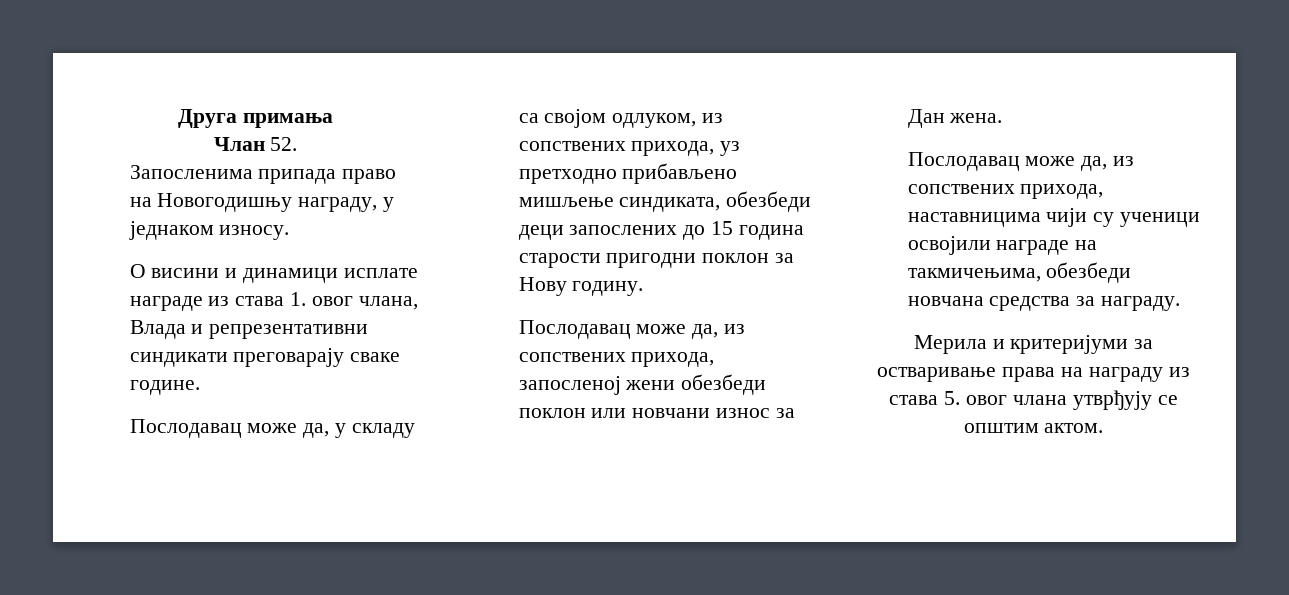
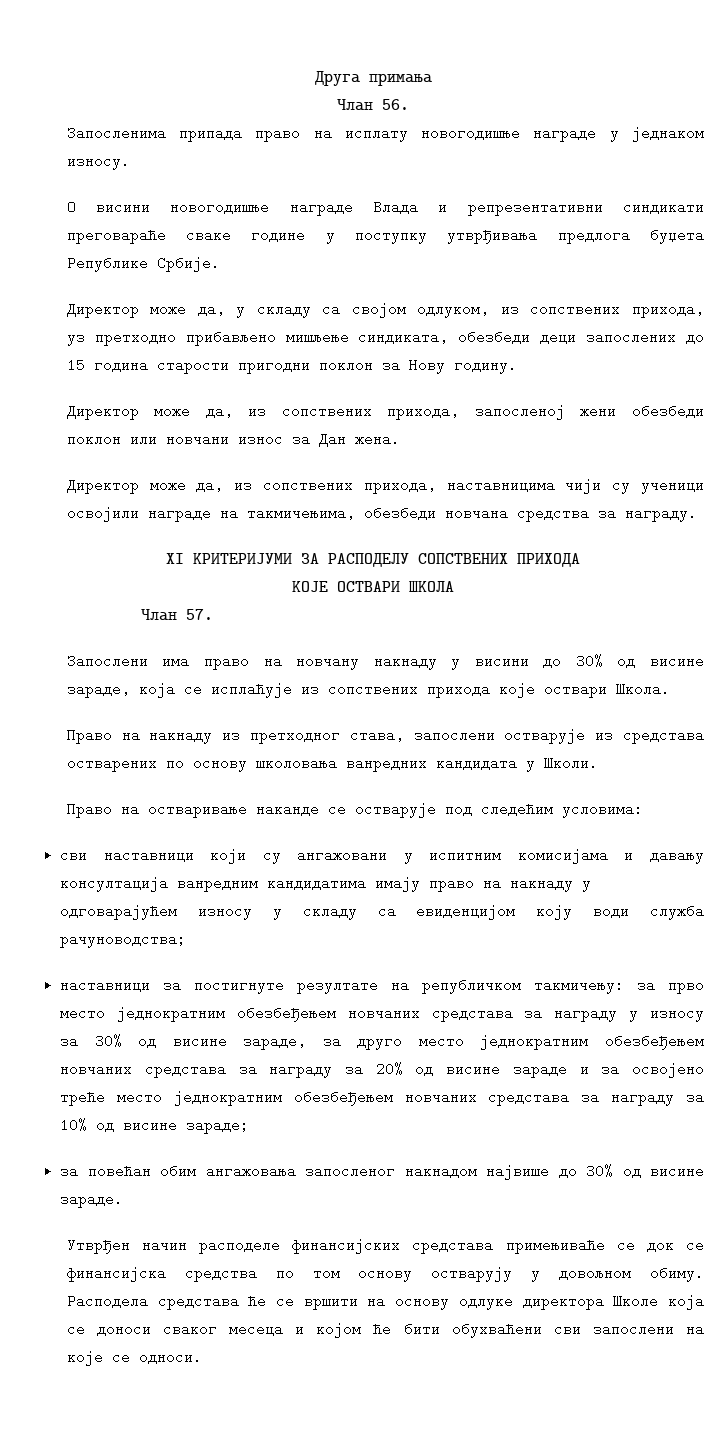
[270,137,298,151] 52. -> [382,99,409,110] 56.
[157,193,378,212] Новогодишњу награду, -> [344,124,597,142] исплату новогодишње награде
[225,268,418,283] [129,292,418,311] [129,320,369,339] [129,348,401,367] [129,380,200,395] [129,419,242,438] и динамици исплате награде из става 1. овог члана, Влада и репрезентативни синдикати преговараjу сваке године. // Послодавац -> [170,198,704,216] [66,226,704,244] [66,254,220,272] [66,300,139,318] новогодишње награде Влада и репрезентативни синдикати преговараће сваке године у поступку утврђивања предлога буџета Републике Србије. // Директор
[518,320,631,339] Послодавац -> [66,402,139,420] Директор
[907,152,1020,171] Послодавац -> [66,476,139,494] Директор
[913,335,1154,354] [877,367,1190,382] [889,390,1178,410] [963,423,1104,433] Мерила и критериjуми за остваривање права на награду из става 5. овог члана утврђуjу се општим актом. -> [166,553,580,567] [292,581,454,592] [141,609,214,621] [66,652,705,670] [66,680,670,698] [66,726,705,744] [66,754,598,772] [66,800,643,818] [60,846,704,864] [60,874,592,892] [60,902,704,920] [60,930,187,948] [60,976,704,994] [60,1004,705,1022] [60,1032,704,1050] [60,1060,704,1078] [60,1088,705,1106] [60,1116,250,1134] [60,1162,705,1180] [60,1190,124,1208] [66,1236,705,1254] [66,1264,705,1282] [66,1292,704,1310] [66,1320,705,1338] [66,1348,202,1366] XI КРИТЕРИЈУМИ ЗА РАСПОДЕЛУ СОПСТВЕНИХ ПРИХОДА // КОЈЕ ОСТВАРИ ШКОЛА // Члан 57. // Запослени има право на новчану накнаду у висини до 30% од висине зараде, која се исплаћује из сопствених прихода које оствари Школа. // Право на накнаду из претходног става, запослени остварује из средстава остварених по основу школовања ванредних кандидата у Школи. // Право на остваривање наканде се остварује под следећим условима: // сви наставници који су ангажовани у испитним комисијама и давању консултација ванредним кандидатима имају право на накнаду у одговарајућем износу у складу са евиденцијом коју води служба рачуноводства; // наставници за постигнуте резултате на републичком такмичењу: за прво место једнократним обезбеђењем новчаних средстава за награду у износу за 30% од висине зараде, за друго место једнократним обезбеђењем новчаних средстава за награду за 20% од висине зараде и за освојено треће место једнократним обезбеђењем новчаних средстава за награду за 10% од висине зараде; // за повећан обим ангажовања запосленог накнадом највише до 30% од висине зараде. // Утврђен начин расподеле финансијских средстава примењиваће се док се финансијска средства по том основу остварују у довољном обиму. Расподела средстава ће се вршити на основу одлуке директора Школе која се доноси сваког месеца и којом ће бити обухваћени сви запослени на које се односи.

